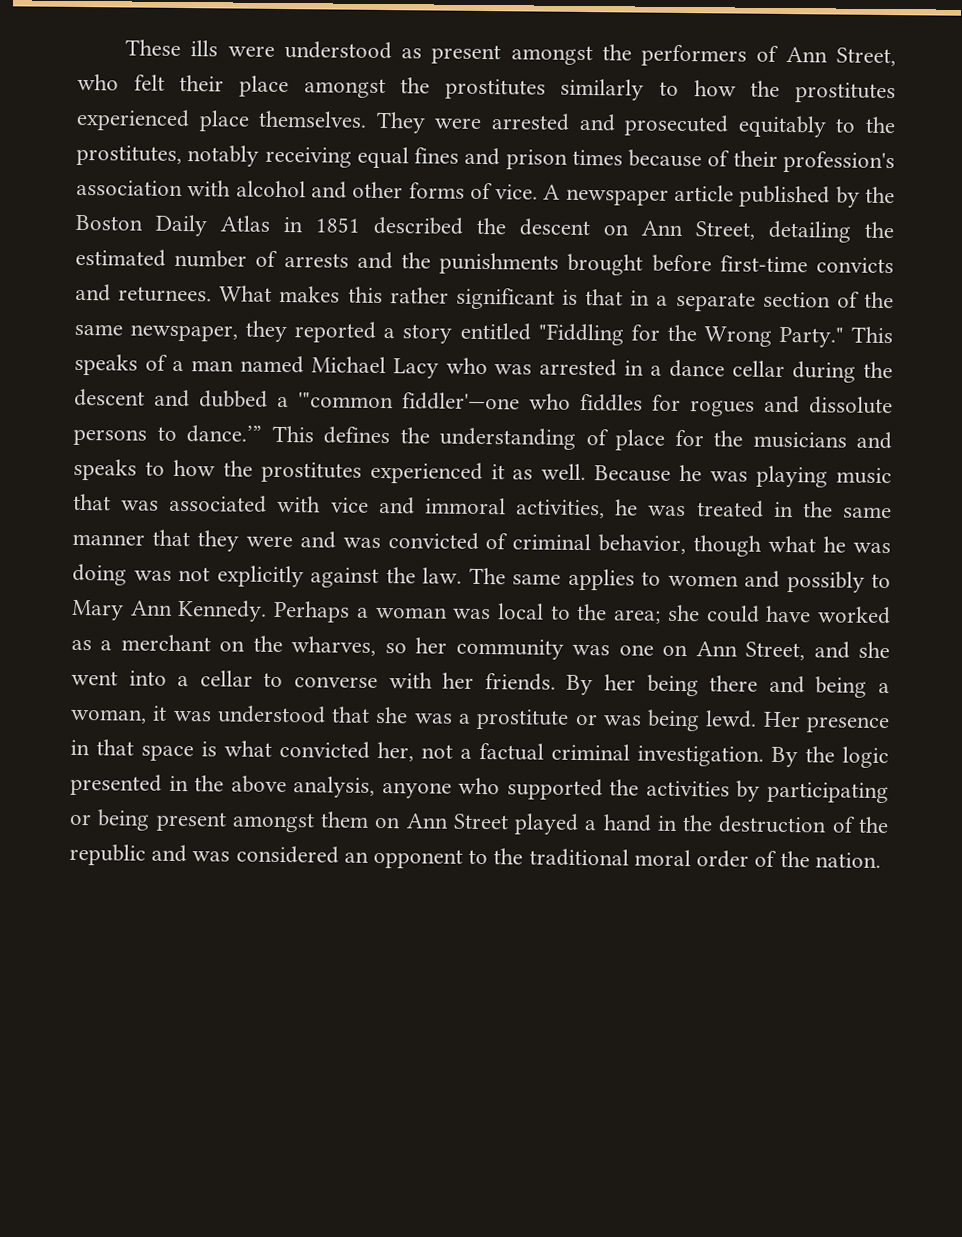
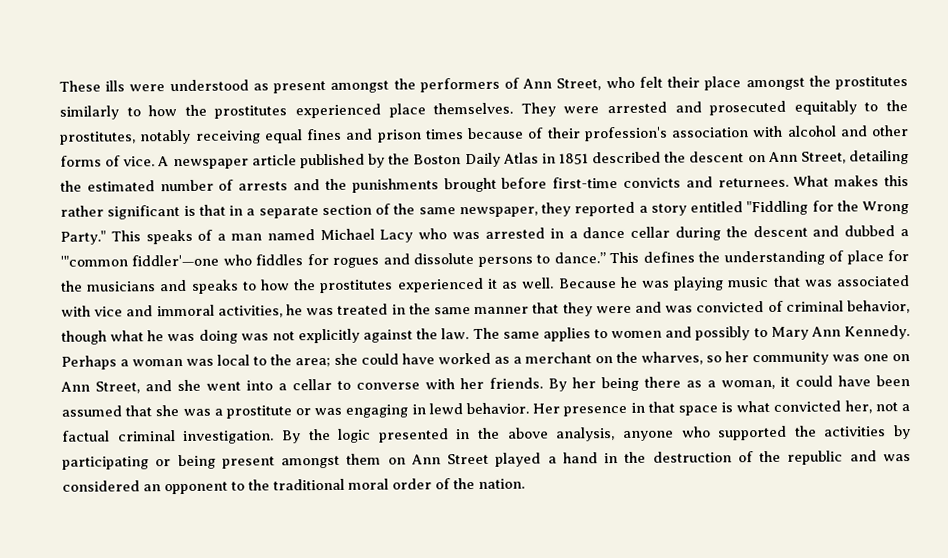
[186,425,262,443] dance.’” -> [553,252,606,264] dance.”
[768,675,868,698] and being -> [686,380,702,388] as
[172,705,326,724] was understood -> [795,375,910,387] [61,405,122,417] could have been assumed
[647,709,758,732] being lewd. -> [345,402,529,418] engaging in lewd behavior.

